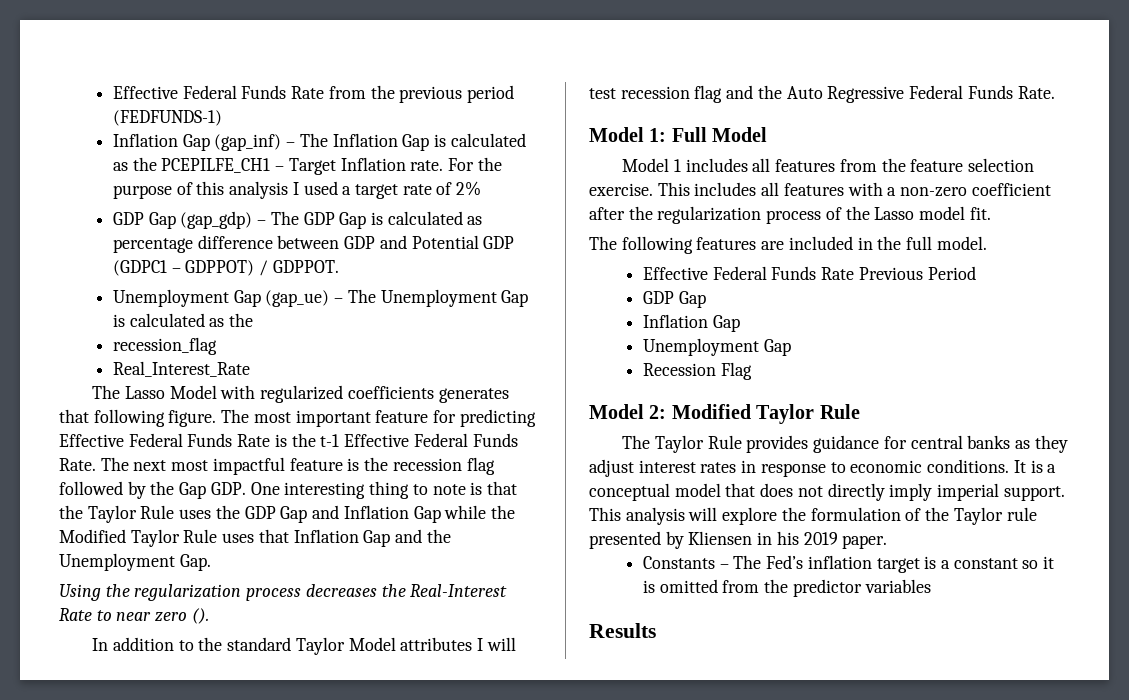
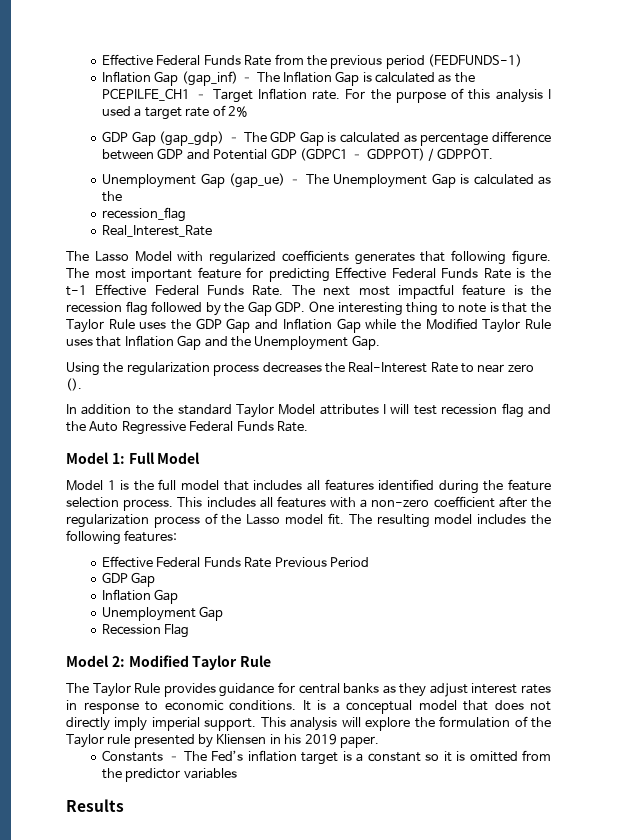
[685,158,877,172] includes all features from -> [120,479,479,494] is the full model that includes all features identified during
[589,183,653,196] exercise. -> [123,499,174,511] process.
[589,236,987,254] // The following features are included in the full model. -> [348,514,551,528] [66,530,178,545] The resulting model includes the following features:

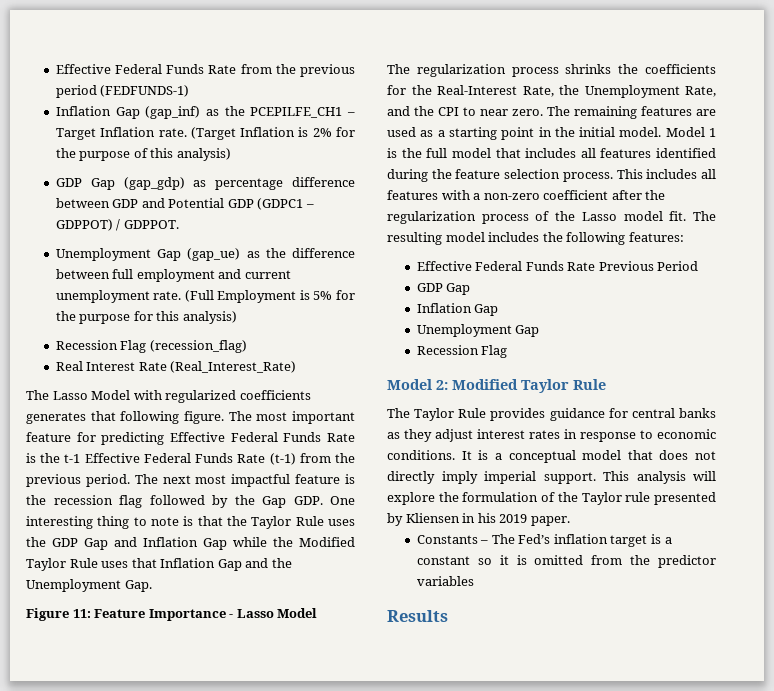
[241,71,436,86] – The Inflation Gap is calculated -> (201, 112) none
[345,88,552,103] [102,105,248,120] [102,131,401,146] For the purpose of this analysis I used a target rate of 2% // GDP Gap (gap_gdp) – The GDP Gap is calculated -> [190,127,356,140] [55,148,231,161] [55,177,185,190] (Target Inflation is 2% for the purpose of this analysis) // GDP Gap (gap_gdp)
[289,173,552,188] [102,191,123,202] [102,207,187,222] [102,225,213,237] – The Unemployment Gap is calculated as the // recession_flag // Real_Interest_Rate -> [246,248,355,258] [55,269,291,282] [55,290,356,303] [55,311,237,324] [55,340,247,353] [55,361,297,373] as the difference between full employment and current unemployment rate. (Full Employment is 5% for the purpose for this analysis) // Recession Flag (recession_flag) // Real Interest Rate (Real_Interest_Rate)
[252,285,284,296] Rate. -> [237,453,356,465] [26,474,130,487] Rate (t-1) from the previous period.
[66,362,534,376] [66,378,82,391] [66,403,552,418] [66,421,308,435] [66,452,201,464] Using the regularization process decreases the Real-Interest Rate to near zero (). // In addition to the standard Taylor Model attributes I will test recession flag and the Auto Regressive Federal Funds Rate. // Model 1: Full Model // -> [26,608,318,621] [387,64,716,77] [387,85,716,98] [387,106,716,119] [387,127,662,140] Figure 11: Feature Importance - Lasso Model // The regularization process shrinks the coefficients for the Real-Interest Rate, the Unemployment Rate, and the CPI to near zero. The remaining features are used as a starting point in the initial model.

